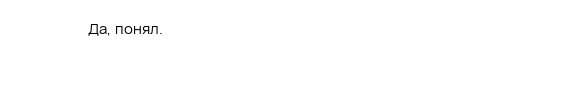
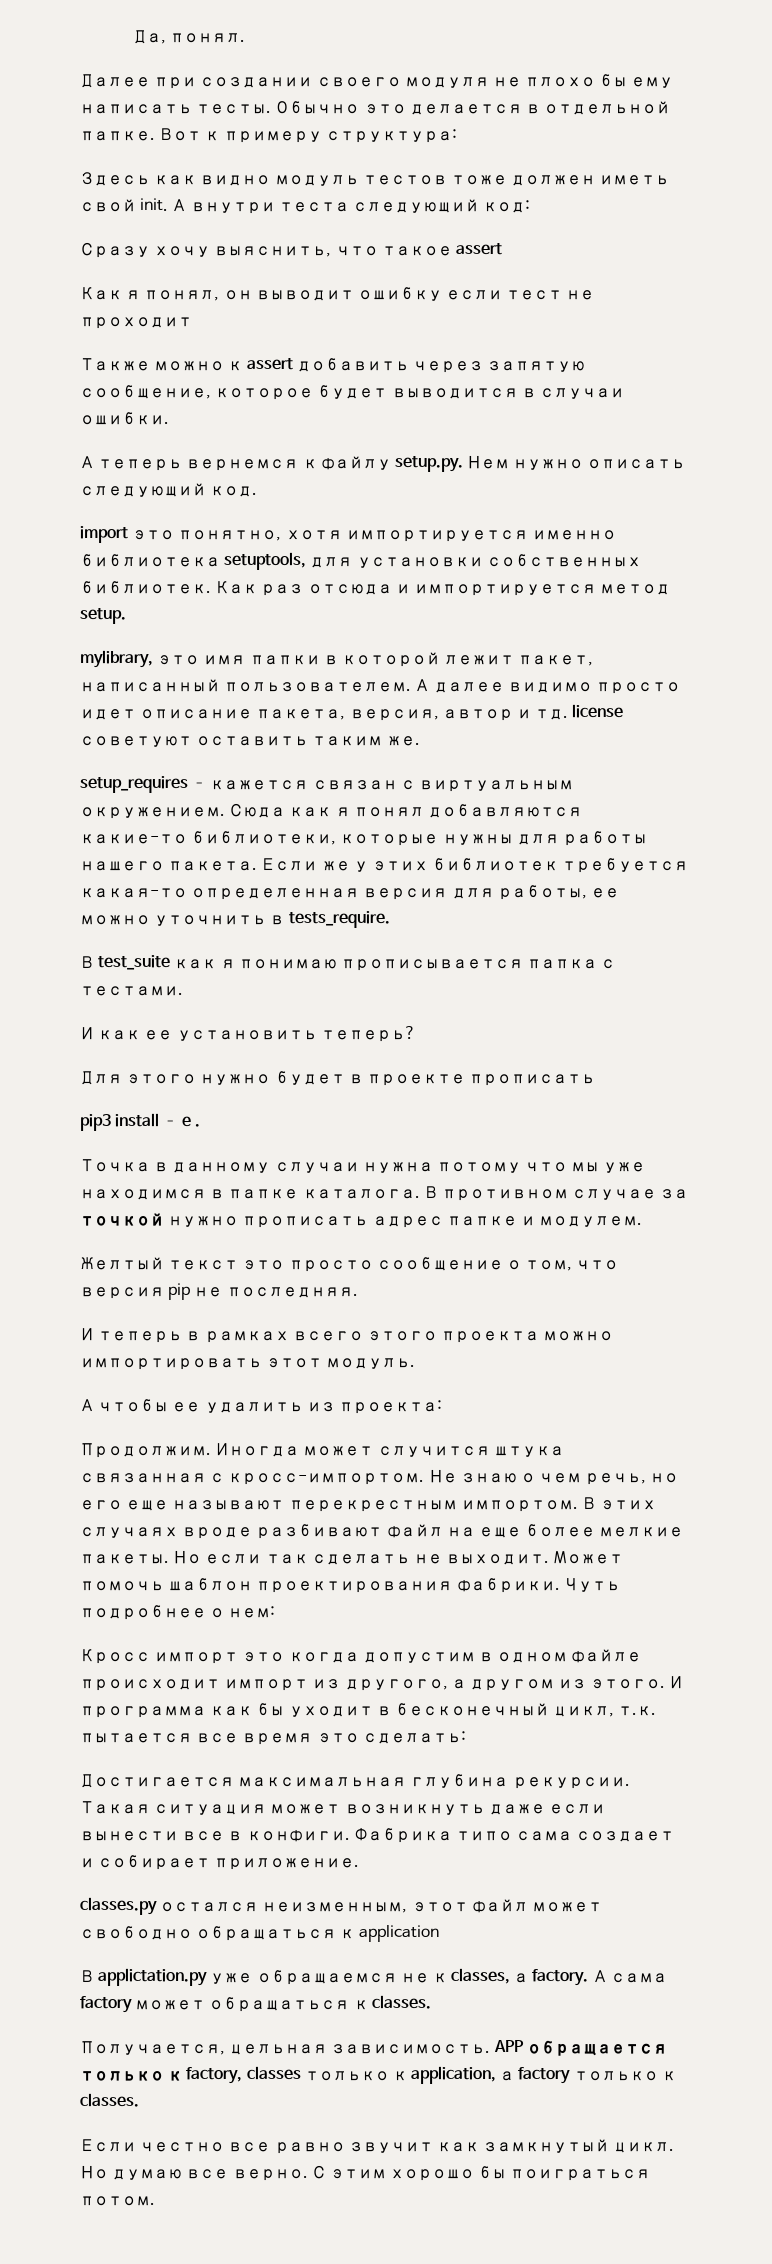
(164, 30) none -> [80,74,674,89] [80,101,671,115] [80,128,457,143] [80,172,670,186] [80,198,531,214] [80,242,502,258] [80,287,595,301] [80,317,192,329] [80,358,586,373] [80,385,624,400] [80,412,169,425] [80,455,686,472] [80,483,258,497] [80,526,616,543] [80,552,641,570] [80,581,671,596] [80,608,126,624] [80,650,594,668] [80,679,680,694] [80,704,624,721] [80,736,420,747] [80,776,573,793] [80,803,582,819] [80,831,647,846] [80,858,689,873] [80,885,619,900] [80,911,390,928] [80,955,616,971] [80,986,183,996] [80,1026,416,1042] [80,1071,596,1086] [80,1113,200,1131] [80,1159,646,1173] [80,1186,689,1201] [80,1213,643,1228] [80,1257,619,1272] [80,1283,358,1300] [80,1328,614,1343] [80,1358,416,1370] [80,1399,442,1414] [80,1443,564,1458] [80,1469,679,1485] [80,1497,657,1512] [80,1524,684,1539] [80,1550,624,1565] [80,1578,620,1593] [80,1605,276,1620] [80,1649,642,1664] [80,1676,684,1691] [80,1703,657,1718] [80,1731,466,1745] [80,1774,630,1789] [80,1801,605,1815] [80,1828,675,1843] [80,1855,360,1870] [80,1897,602,1915] [80,1925,439,1942] [80,1968,667,1986] [80,1995,431,2013] [80,2040,667,2056] [80,2066,676,2084] [80,2093,139,2107] [80,2139,675,2154] [80,2165,651,2181] [80,2196,155,2206] // Далее при создании своего модуля не плохо бы ему написать тесты. Обычно это делается в отдельной папке. Вот к примеру структура: // Здесь как видно модуль тестов тоже должен иметь свой init. А внутри теста следующий код: // Сразу хочу выяснить, что такое assert // Как я понял, он выводит ошибку если тест не проходит // Также можно к assert добавить через запятую сообщение, которое будет выводится в случаи ошибки. // А теперь вернемся к файлу setup.py. Нем нужно описать следующий код. // import это понятно, хотя импортируется именно библиотека setuptools, для установки собственных библиотек. Как раз отсюда и импортируется метод setup. // mylibrary, это имя папки в которой лежит пакет, написанный пользователем. А далее видимо просто идет описание пакета, версия, автор и тд. license советуют оставить таким же. // setup_requires – кажется связан с виртуальным окружением. Сюда как я понял добавляются какие-то библиотеки, которые нужны для работы нашего пакета. Если же у этих библиотек требуется какая-то определенная версия для работы, ее можно уточнить в tests_require. // В test_suite как я понимаю прописывается папка с тестами. // И как ее установить теперь? // Для этого нужно будет в проекте прописать // pip3 install – e . // Точка в данному случаи нужна потому что мы уже находимся в папке каталога. В противном случае за точкой нужно прописать адрес папке и модулем. // Желтый текст это просто сообщение о том, что версия pip не последняя. // И теперь в рамках всего этого проекта можно импортировать этот модуль. // А чтобы ее удалить из проекта: // Продолжим. Иногда может случится штука связанная с кросс-импортом. Не знаю о чем речь, но его еще называют перекрестным импортом. В этих случаях вроде разбивают файл на еще более мелкие пакеты. Но если так сделать не выходит. Может помочь шаблон проектирования фабрики. Чуть подробнее о нем: // Кросс импорт это когда допустим в одном файле происходит импорт из другого, а другом из этого. И программа как бы уходит в бесконечный цикл, т.к. пытается все время это сделать: // Достигается максимальная глубина рекурсии. Такая ситуация может возникнуть даже если вынести все в конфиги. Фабрика типо сама создает и собирает приложение. // classes.py остался неизменным, этот файл может свободно обращаться к application // В applictation.py уже обращаемся не к classes, а factory. А сама factory может обращаться к classes. // Получается, цельная зависимость. APP обращается только к factory, classes только к application, а factory только к classes. // Если честно все равно звучит как замкнутый цикл. Но думаю все верно. С этим хорошо бы поиграться потом.

